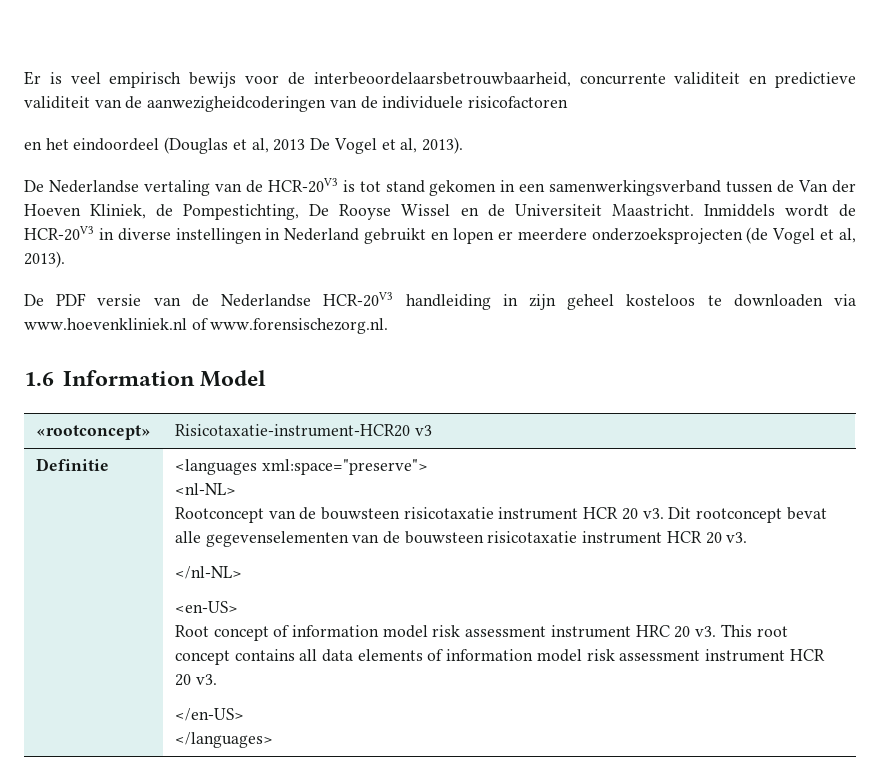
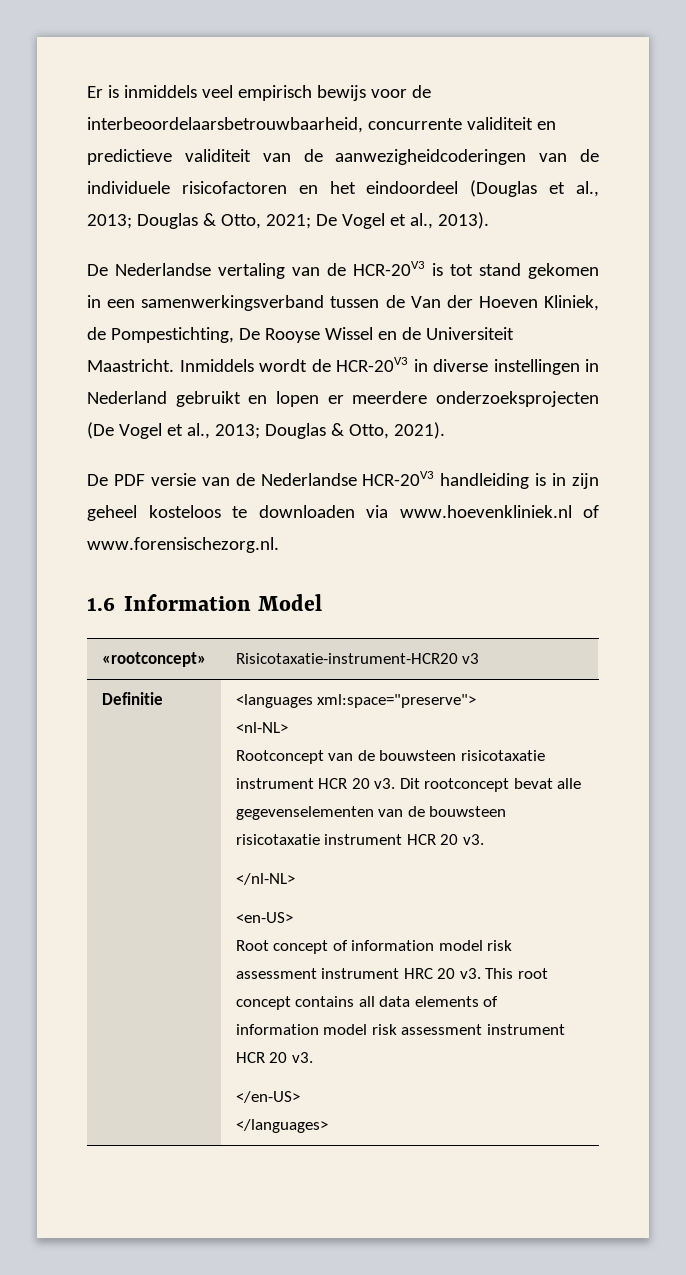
(62, 78) none -> [123,85,197,98] inmiddels
(569, 102) // -> (287, 187) none
[251,138,306,153] al, 2013 -> [575,181,599,197] [87,213,311,229] al., 2013; Douglas & Otto, 2021;
[400,138,418,153] al, -> [409,213,433,229] al.,
[746,227,857,244] [24,251,65,268] (de Vogel et al, 2013). -> [87,422,445,439] (De Vogel et al., 2013; Douglas & Otto, 2021).
(491, 302) none -> [535,473,547,486] is

